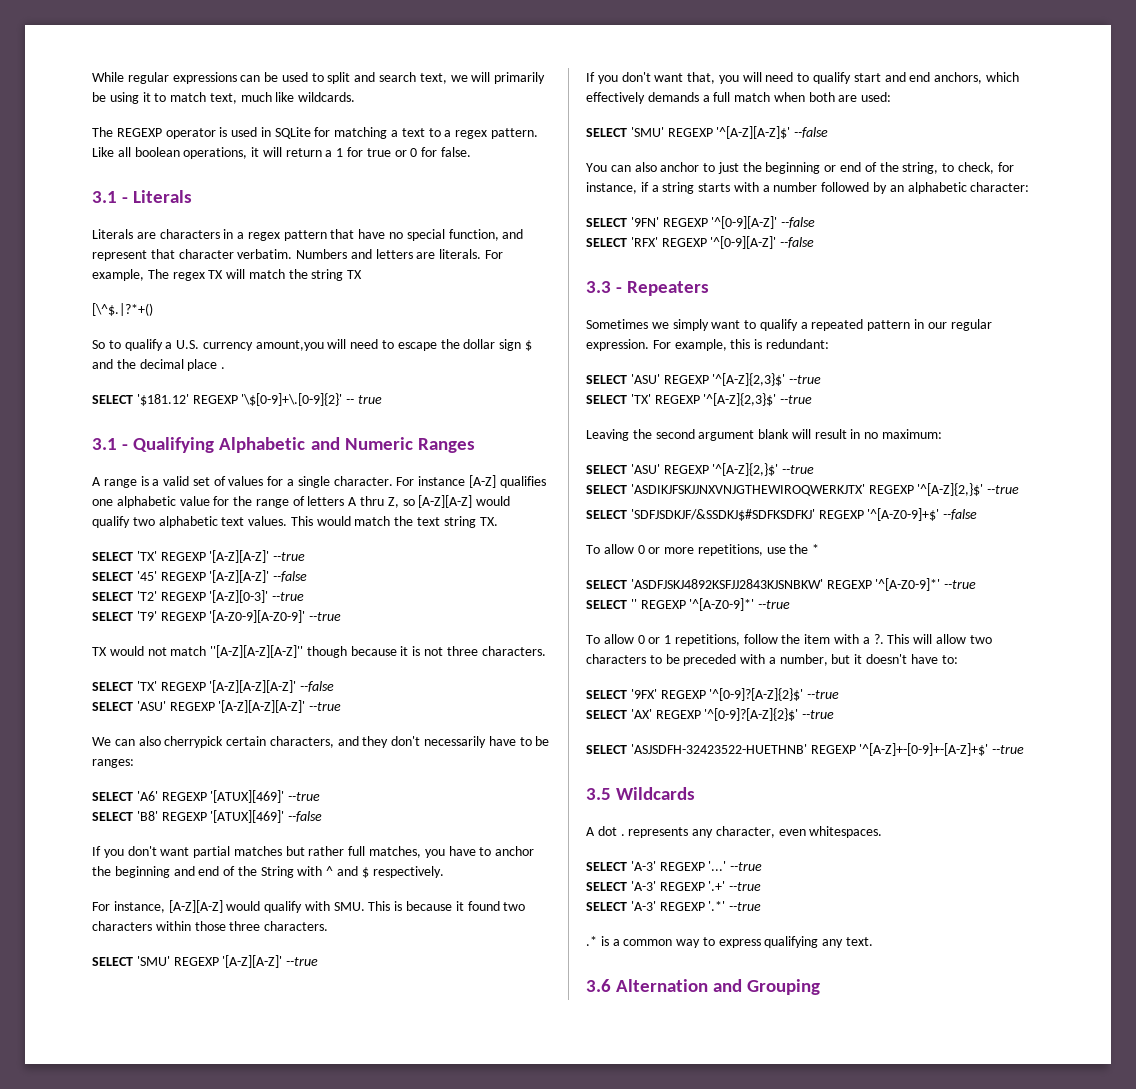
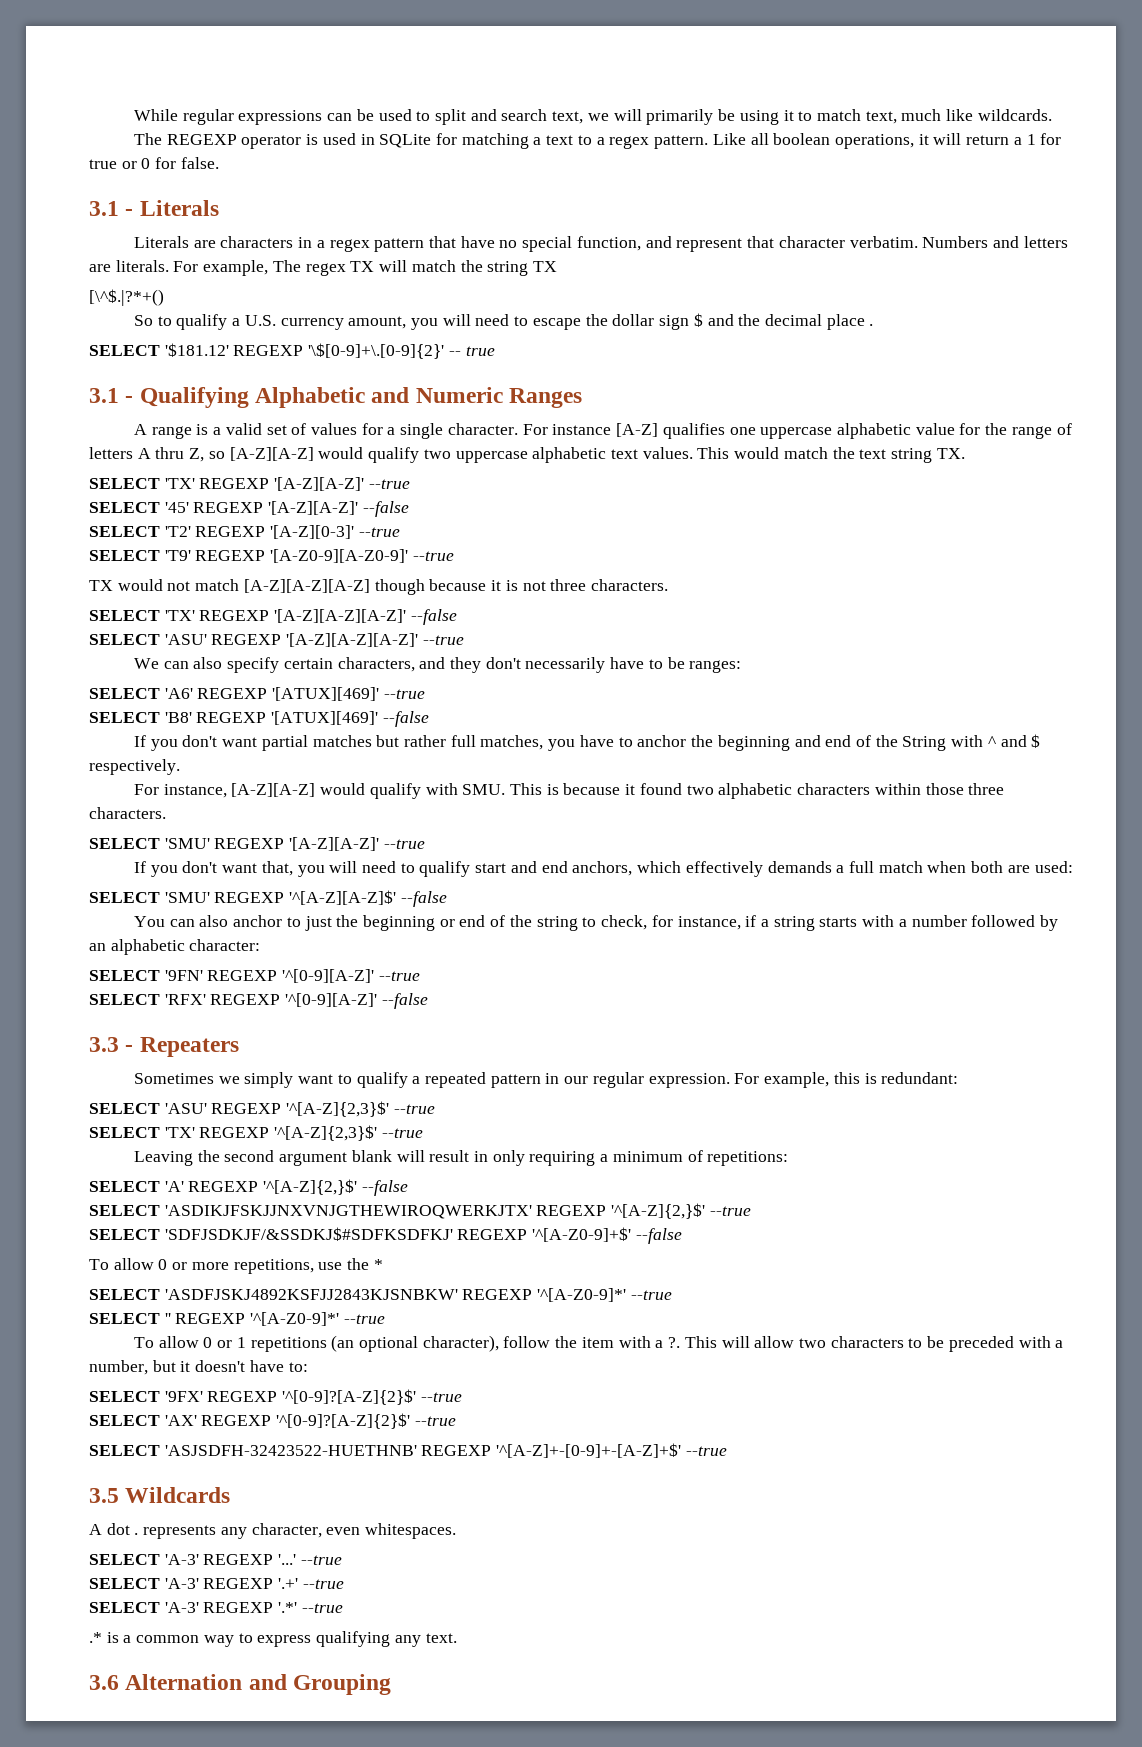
[255,340,324,351] amount,you -> [348,316,439,330] amount, you
(113, 502) none -> [760,427,833,439] uppercase
(155, 521) none -> [455,451,528,463] uppercase
[210,645,304,658] ''[A-Z][A-Z][A-Z]'' -> [243,579,370,593] [A-Z][A-Z][A-Z]
[164,736,224,748] cherrypick -> [227,657,280,673] specify
(526, 906) none -> [718,783,793,799] alphabetic
[902,162,939,174] string, -> [536,916,578,931] string
[781,217,816,228] --false -> [378,971,420,981] --true
[864,429,943,439] [586,463,815,476] no maximum: // SELECT 'ASU' REGEXP '^[A-Z]{2,}$' --true -> [492,1150,789,1166] [89,1179,408,1196] only requiring a minimum of repetitions: // SELECT 'A' REGEXP '^[A-Z]{2,}$' --false
[674,634,740,646] repetitions, -> [250,1335,499,1352] repetitions (an optional character),

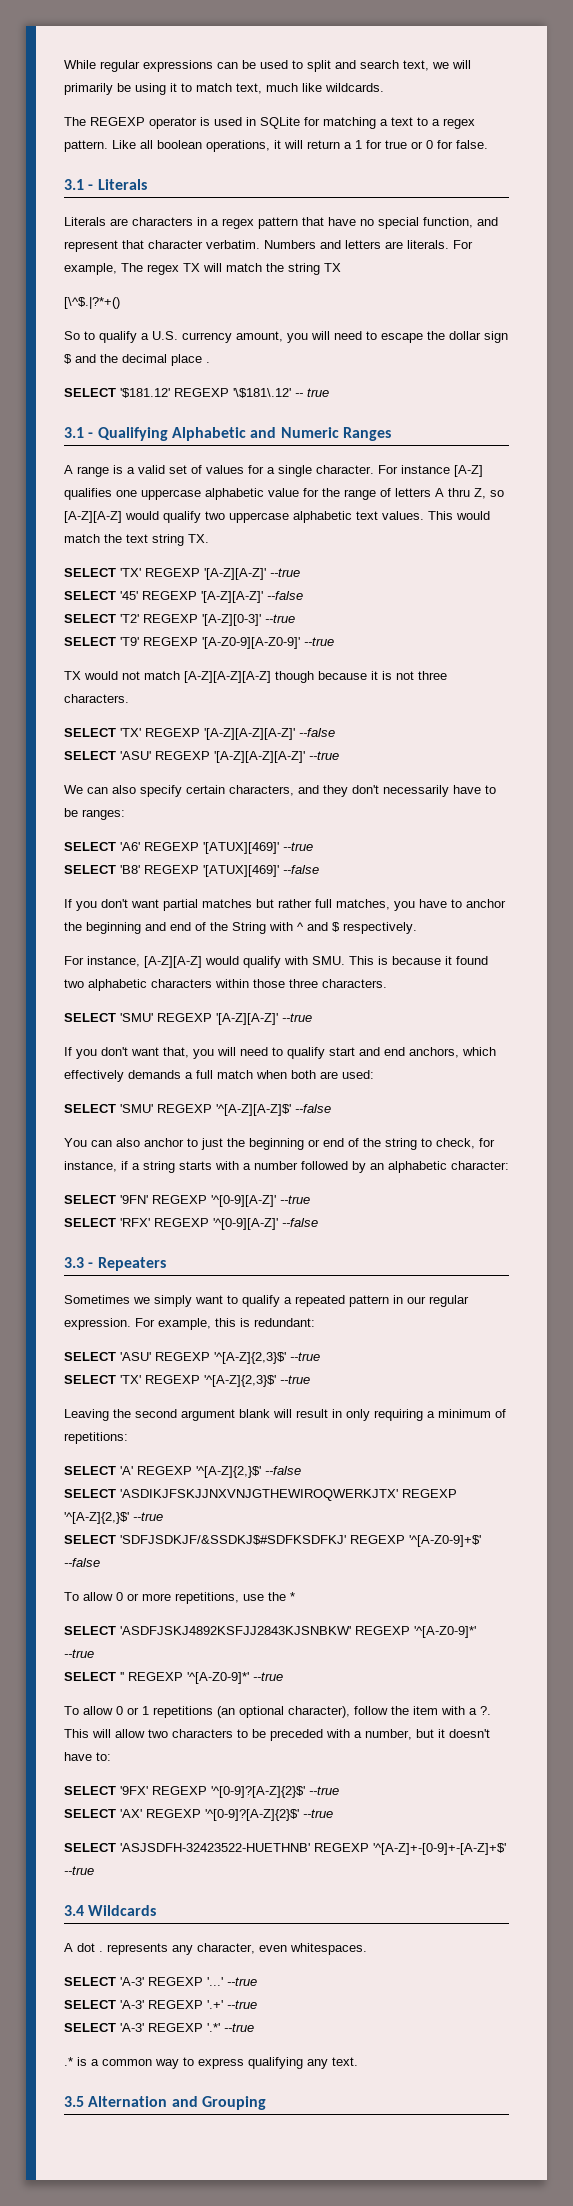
[308,343,445,359] '\$[0-9]+\.[0-9]{2}' -> [233,388,291,398] '\$181\.12'
[89,1488,119,1503] 3.5 -> [64,1905,84,1916] 3.4
[89,1675,119,1690] 3.6 -> [64,2096,84,2107] 3.5

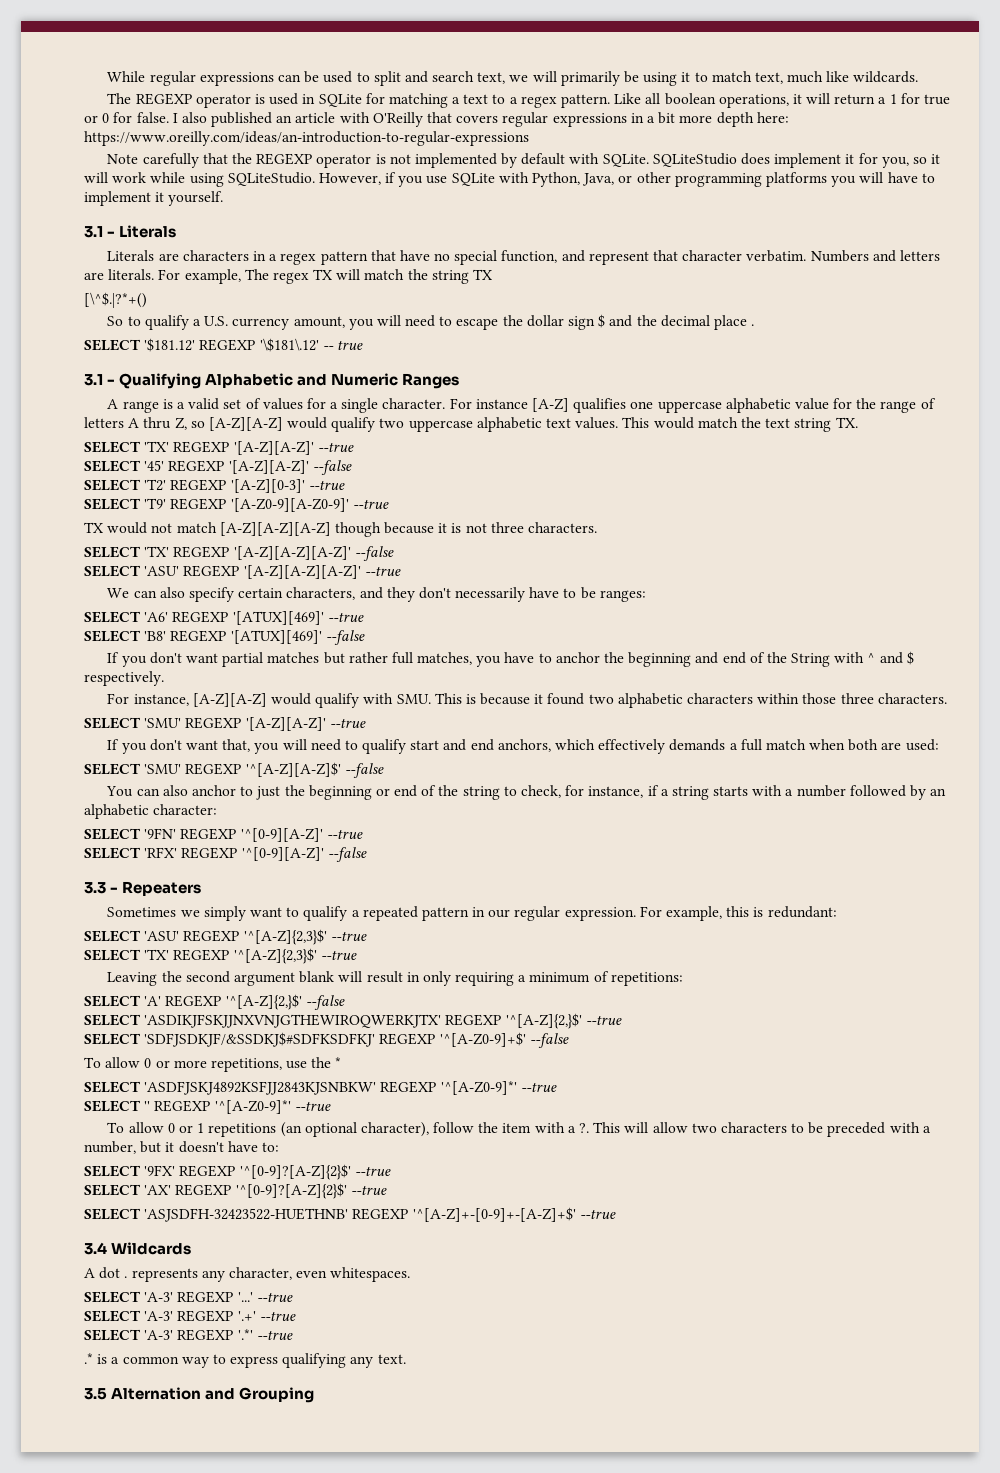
(488, 144) none -> [172,112,789,127] [84,131,529,146] [107,153,941,168] [84,172,935,187] [84,191,224,206] I also published an article with O'Reilly that covers regular expressions in a bit more depth here: https://www.oreilly.com/ideas/an-introduction-to-regular-expressions // Note carefully that the REGEXP operator is not implemented by default with SQLite. SQLiteStudio does implement it for you, so it will work while using SQLiteStudio. However, if you use SQLite with Python, Java, or other programming platforms you will have to implement it yourself.

